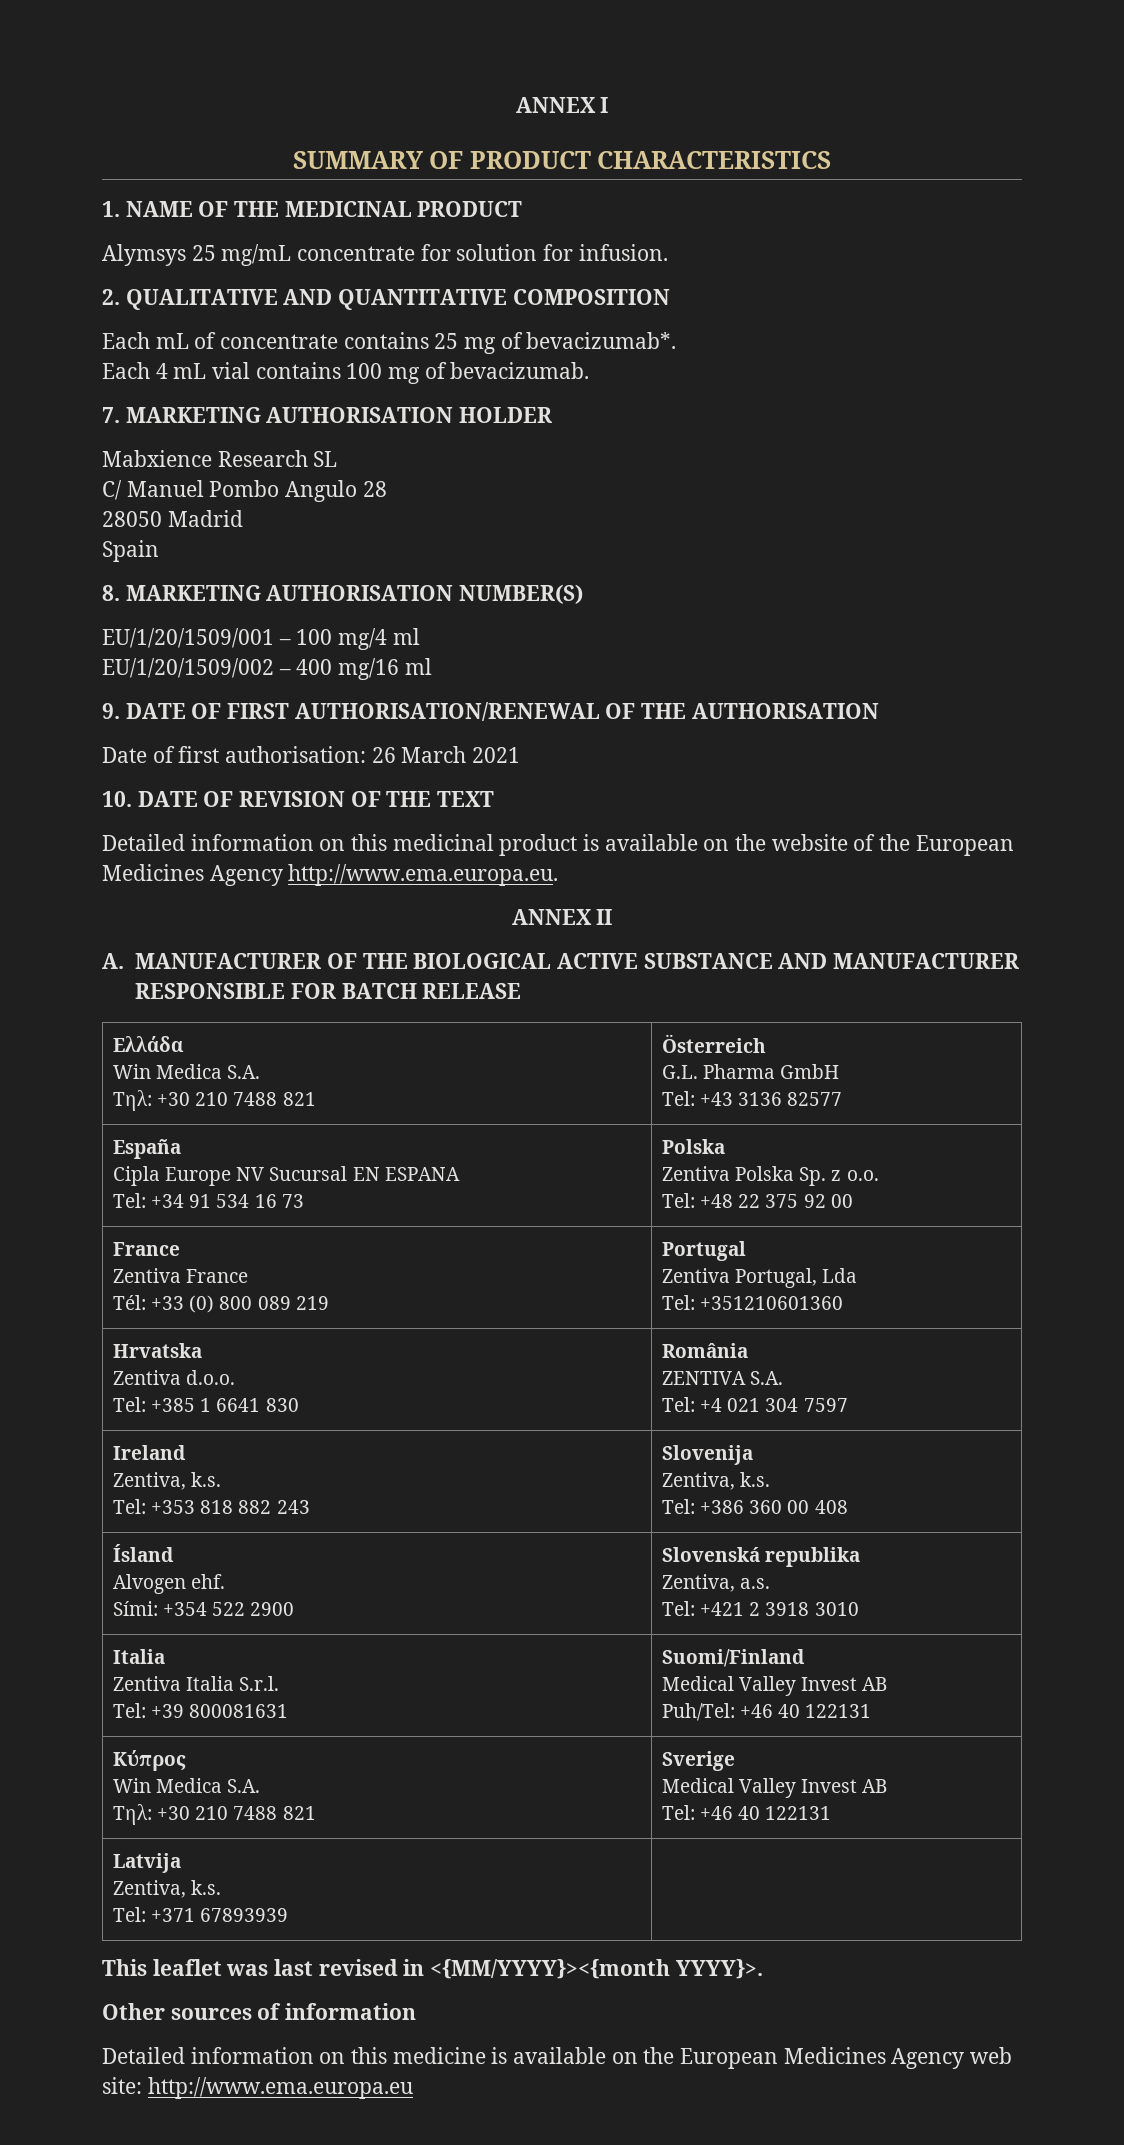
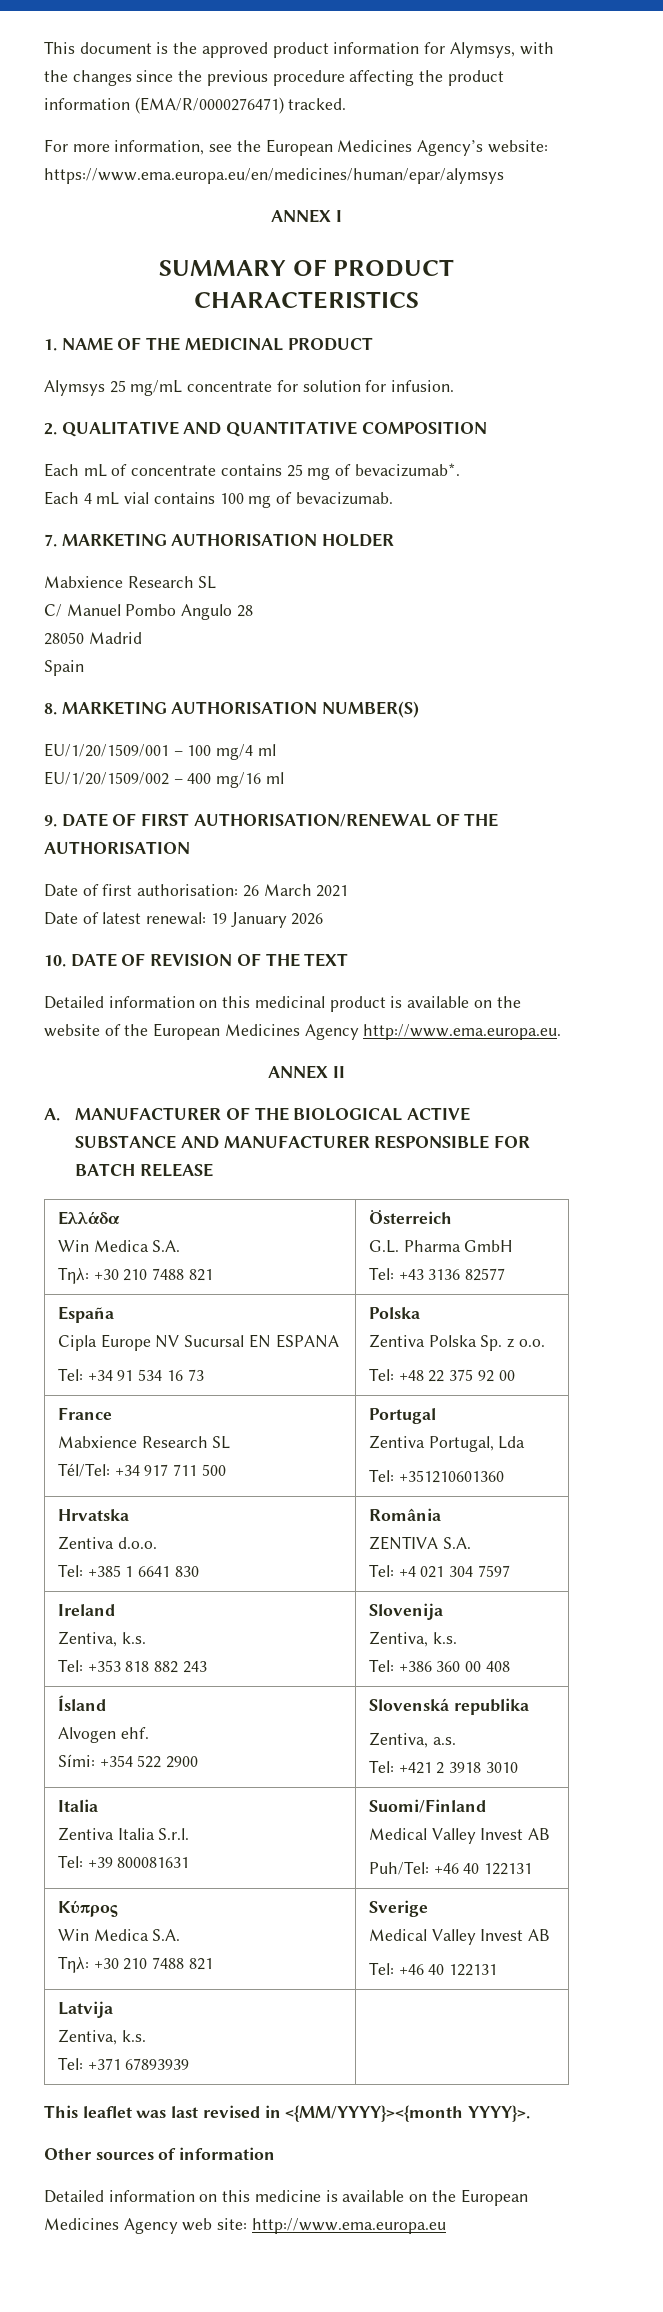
(515, 105) none -> [44,41,554,58] [44,70,504,86] [44,97,347,114] [44,139,548,156] [44,168,504,184] This document is the approved product information for Alymsys, with the changes since the previous procedure affecting the product information (EMA/R/0000276471) tracked. // For more information, see the European Medicines Agency’s website: https://www.ema.europa.eu/en/medicines/human/epar/alymsys //
(521, 755) none -> [44,912,324,928] // Date of latest renewal: 19 January 2026
[113,1268,249,1283] [113,1295,329,1313] Zentiva France // Tél: +33 (0) 800 089 219 -> [57,1436,231,1449] [57,1463,226,1477] Mabxience Research SL // Tél/Tel: +34 917 711 500

